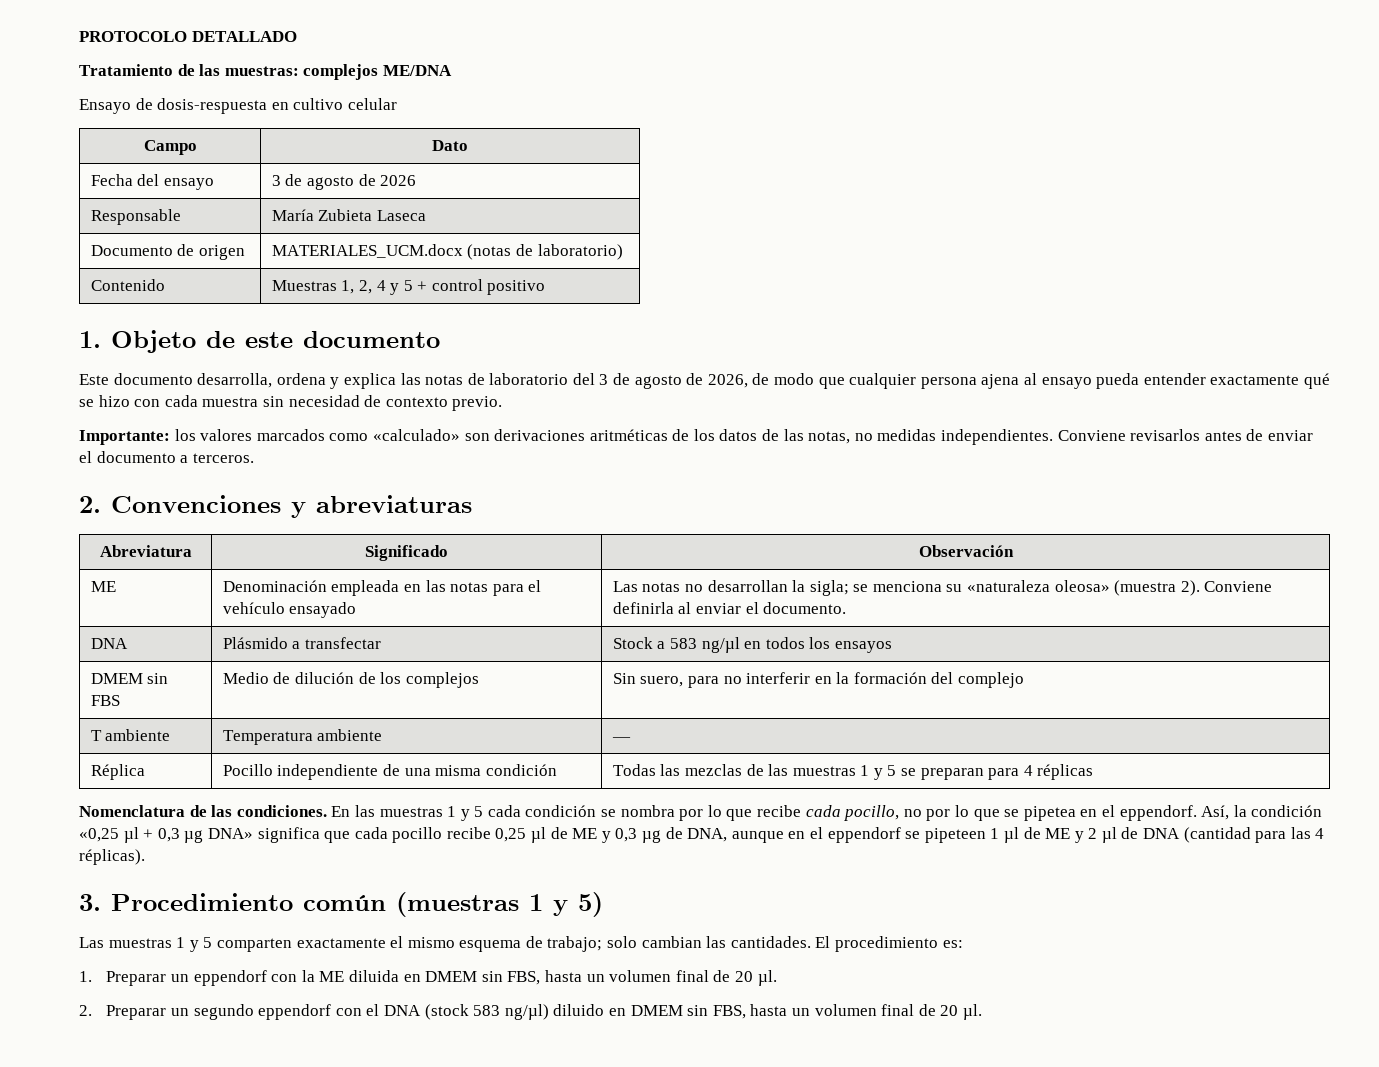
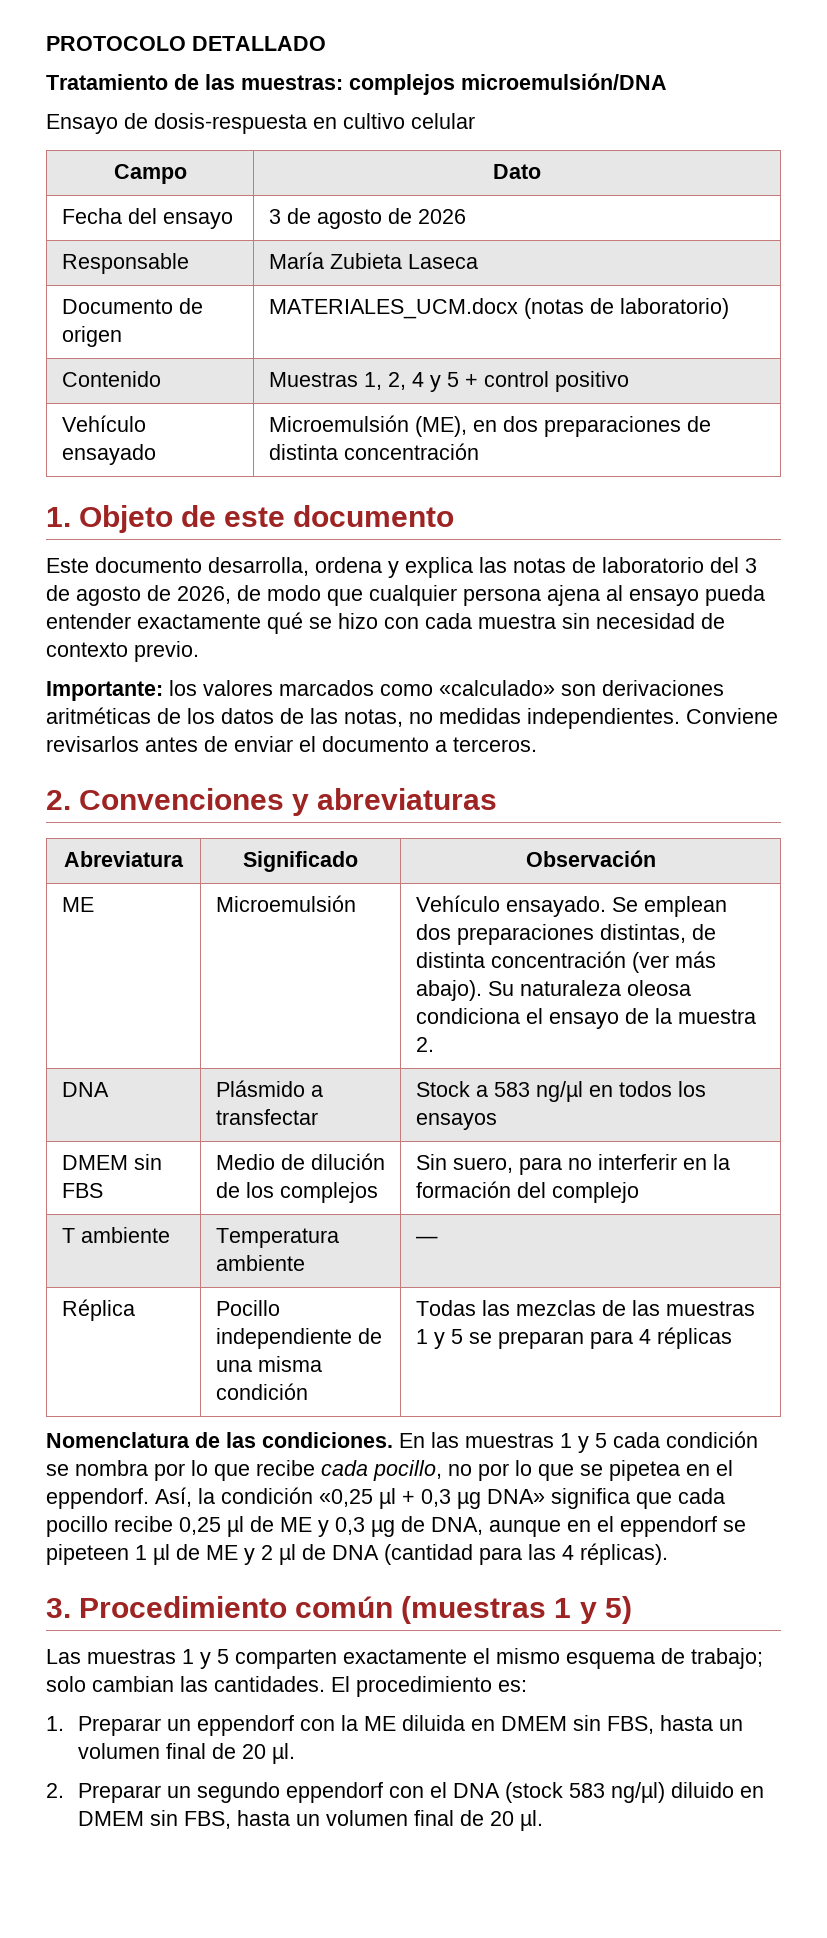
[382,65,452,76] ME/DNA -> [461,73,667,90] microemulsión/DNA
(546, 287) none -> [61,415,146,432] [61,444,156,465] [268,415,711,437] [268,443,479,460] // Vehículo ensayado | Microemulsión (ME), en dos preparaciones de distinta concentración
[222,580,542,596] [222,602,357,618] [612,580,1273,596] [612,602,847,614] Denominación empleada en las notas para el vehículo ensayado | Las notas no desarrollan la sigla; se menciona su «naturaleza oleosa» (muestra 2). Conviene definirla al enviar el documento. -> [215,895,356,912] [415,895,727,917] [415,924,716,945] [415,951,716,973] [415,980,691,1001] [415,1008,756,1029] [415,1037,434,1052] Microemulsión | Vehículo ensayado. Se emplean dos preparaciones distintas, de distinta concentración (ver más abajo). Su naturaleza oleosa condiciona el ensayo de la muestra 2.

